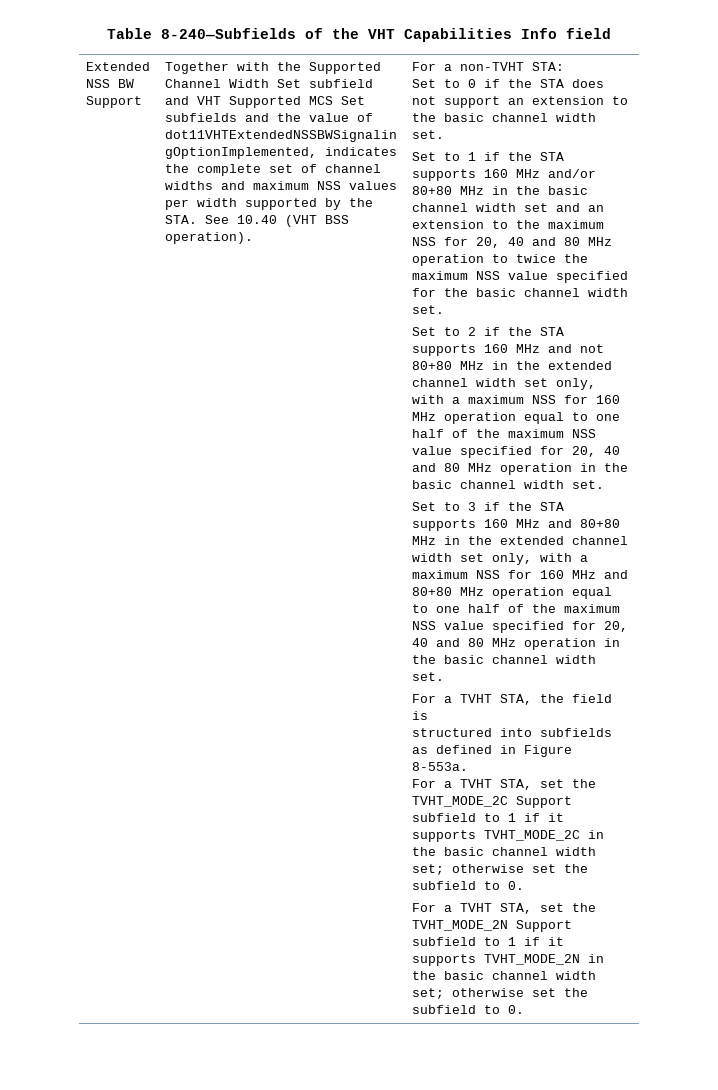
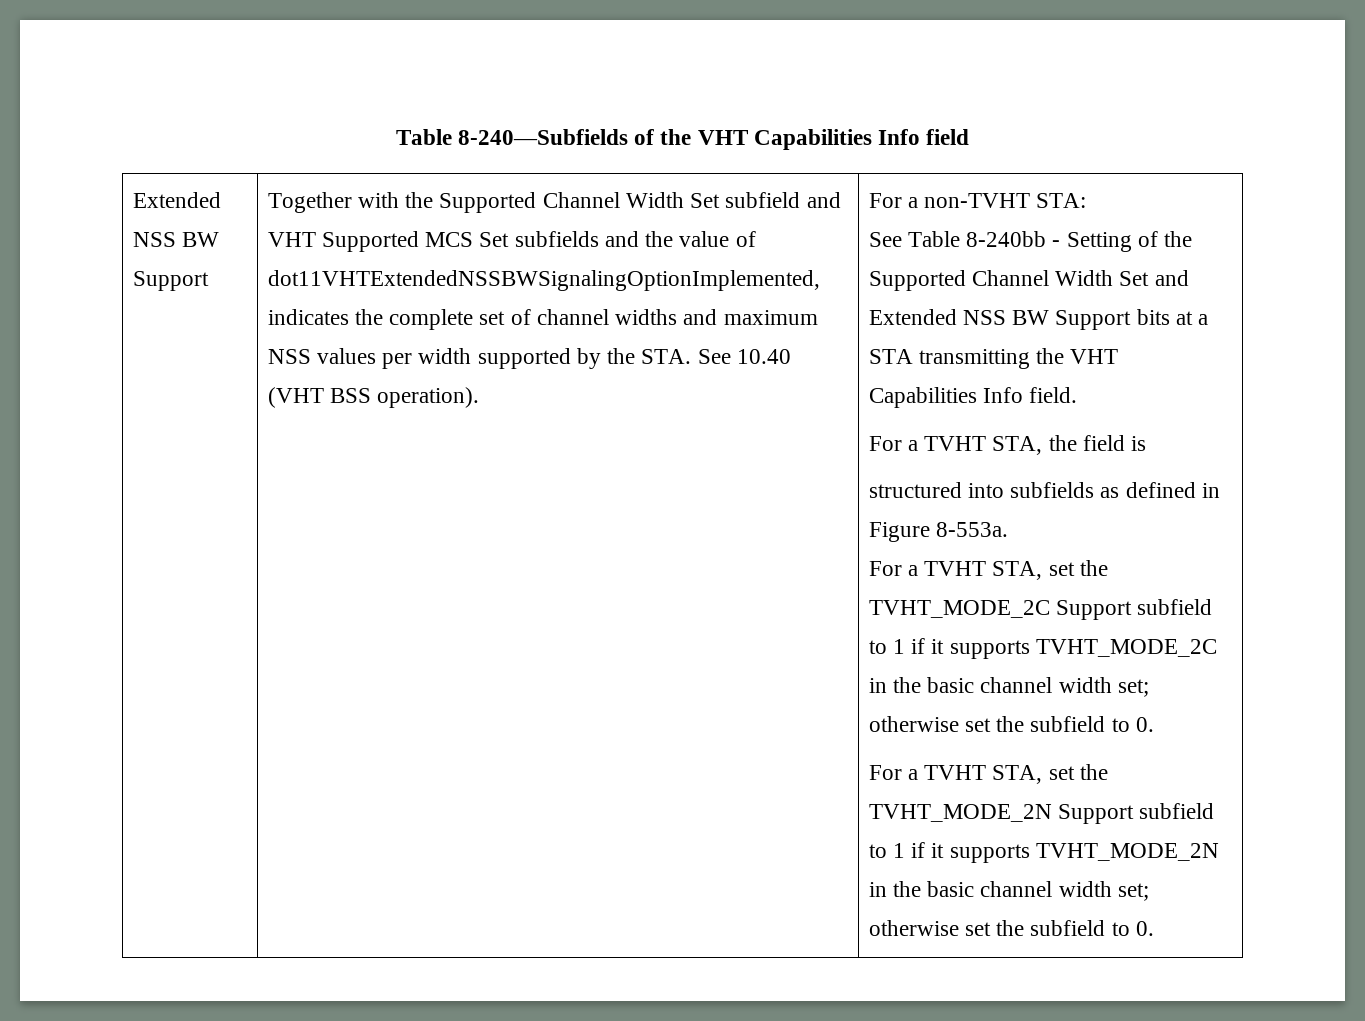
[411,79,604,88] [411,96,628,108] [411,113,596,122] [411,130,444,139] [411,152,564,161] [411,169,596,181] [411,186,588,195] [411,203,604,212] [411,220,604,229] [411,237,612,248] [411,254,588,266] [411,271,628,283] [411,288,628,297] [411,305,444,314] [411,327,564,336] [411,344,604,356] [411,361,612,370] [411,378,596,390] [411,395,620,404] [411,412,620,424] [411,429,596,438] [411,446,620,458] [411,463,628,475] [411,480,604,489] [411,502,564,511] [411,519,620,531] [411,536,628,545] [411,553,588,565] [411,570,628,579] [411,587,612,599] [411,604,620,613] [411,621,628,633] [411,638,620,650] [411,655,596,664] [411,672,444,681] Set to 0 if the STA does not support an extension to the basic channel width set. // Set to 1 if the STA supports 160 MHz and/or 80+80 MHz in the basic channel width set and an extension to the maximum NSS for 20, 40 and 80 MHz operation to twice the maximum NSS value specified for the basic channel width set. // Set to 2 if the STA supports 160 MHz and not 80+80 MHz in the extended channel width set only, with a maximum NSS for 160 MHz operation equal to one half of the maximum NSS value specified for 20, 40 and 80 MHz operation in the basic channel width set. // Set to 3 if the STA supports 160 MHz and 80+80 MHz in the extended channel width set only, with a maximum NSS for 160 MHz and 80+80 MHz operation equal to one half of the maximum NSS value specified for 20, 40 and 80 MHz operation in the basic channel width set. -> [868,231,1193,252] [868,270,1189,291] [868,309,1209,330] [868,348,1119,369] [868,387,1078,408] See Table 8-240bb - Setting of the Supported Channel Width Set and Extended NSS BW Support bits at a STA transmitting the VHT Capabilities Info field.

